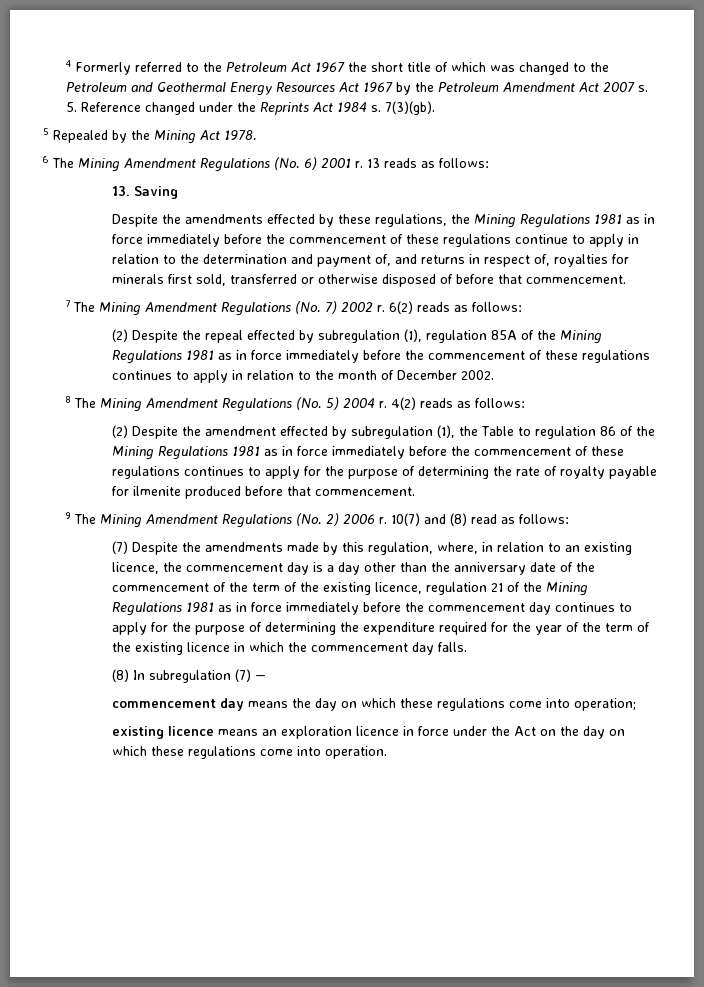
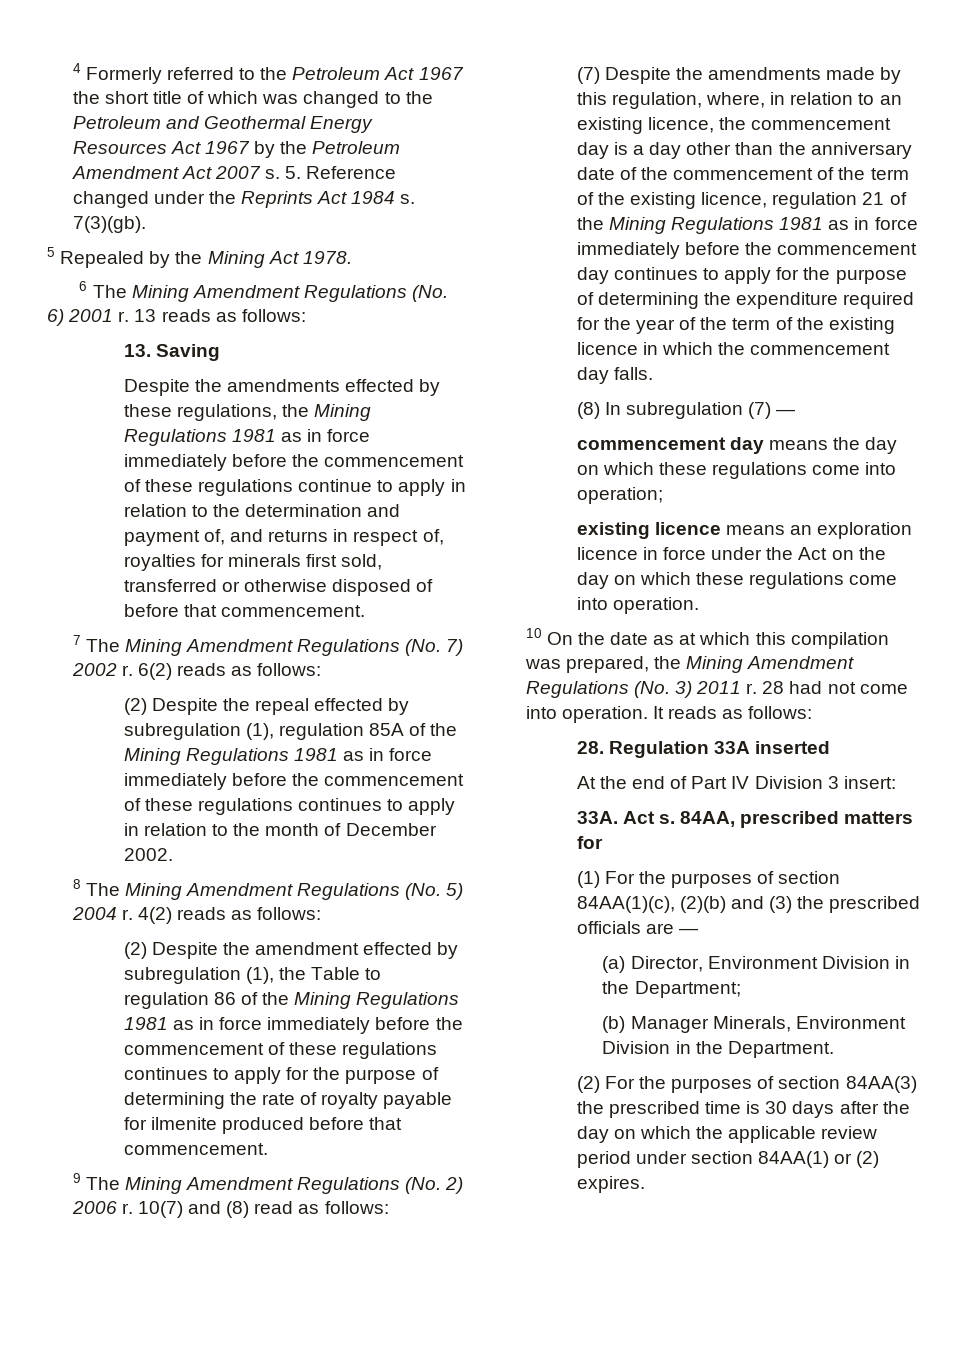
(387, 752) none -> [525,628,889,649] [524,656,855,673] [525,681,908,698] [525,706,813,723] [576,741,831,758] [576,776,896,789] [576,811,914,828] [576,836,603,849] [576,871,841,888] [576,896,921,913] [576,921,699,934] [602,956,910,973] [602,981,741,998] [602,1016,906,1033] [602,1041,834,1058] [576,1076,917,1093] [576,1101,910,1118] [576,1126,878,1143] [576,1151,880,1168] [576,1176,645,1193] // 10 On the date as at which this compilation was prepared, the Mining Amendment Regulations (No. 3) 2011 r. 28 had not come into operation. It reads as follows: // 28. Regulation 33A inserted // At the end of Part IV Division 3 insert: // 33A. Act s. 84AA, prescribed matters for // (1) For the purposes of section 84AA(1)(c), (2)(b) and (3) the prescribed officials are — // (a) Director, Environment Division in the Department; // (b) Manager Minerals, Environment Division in the Department. // (2) For the purposes of section 84AA(3) the prescribed time is 30 days after the day on which the applicable review period under section 84AA(1) or (2) expires.

